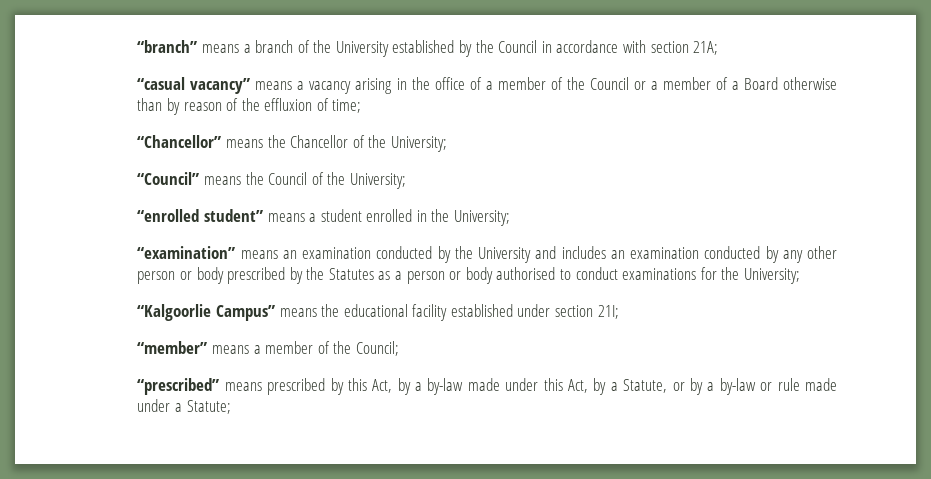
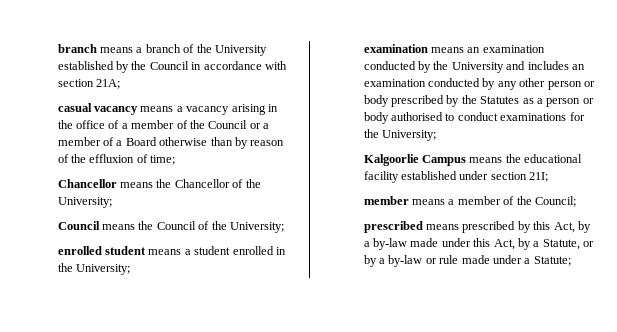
[137,40,198,53] “branch” -> [57,44,97,53] branch
[137,77,251,94] “casual vacancy” -> [57,103,139,115] casual vacancy
[137,135,222,148] “Chancellor” -> [57,179,117,188] Chancellor
[137,172,200,185] “Council” -> [57,221,100,230] Council
[137,209,263,222] “enrolled student” -> [57,246,147,255] enrolled student
[137,246,236,259] “examination” -> [363,44,428,53] examination
[137,304,275,321] “Kalgoorlie Campus” -> [363,154,467,166] Kalgoorlie Campus
[137,341,208,354] “member” -> [363,196,409,205] member
[137,378,220,395] “prescribed” -> [363,221,423,233] prescribed

